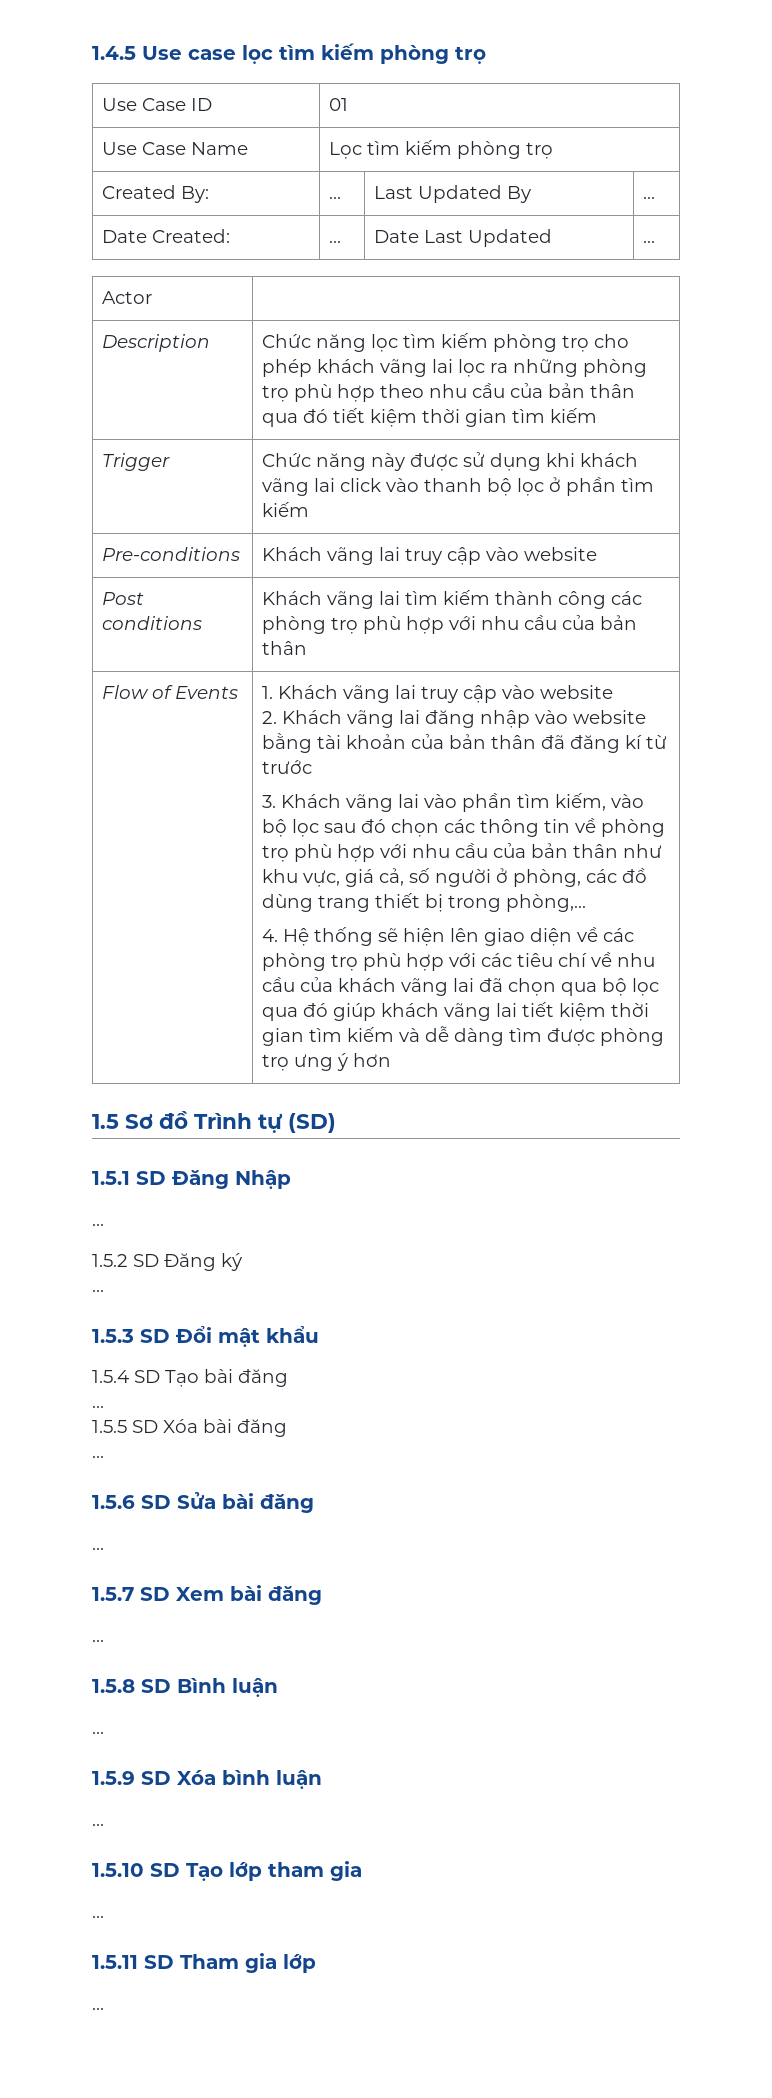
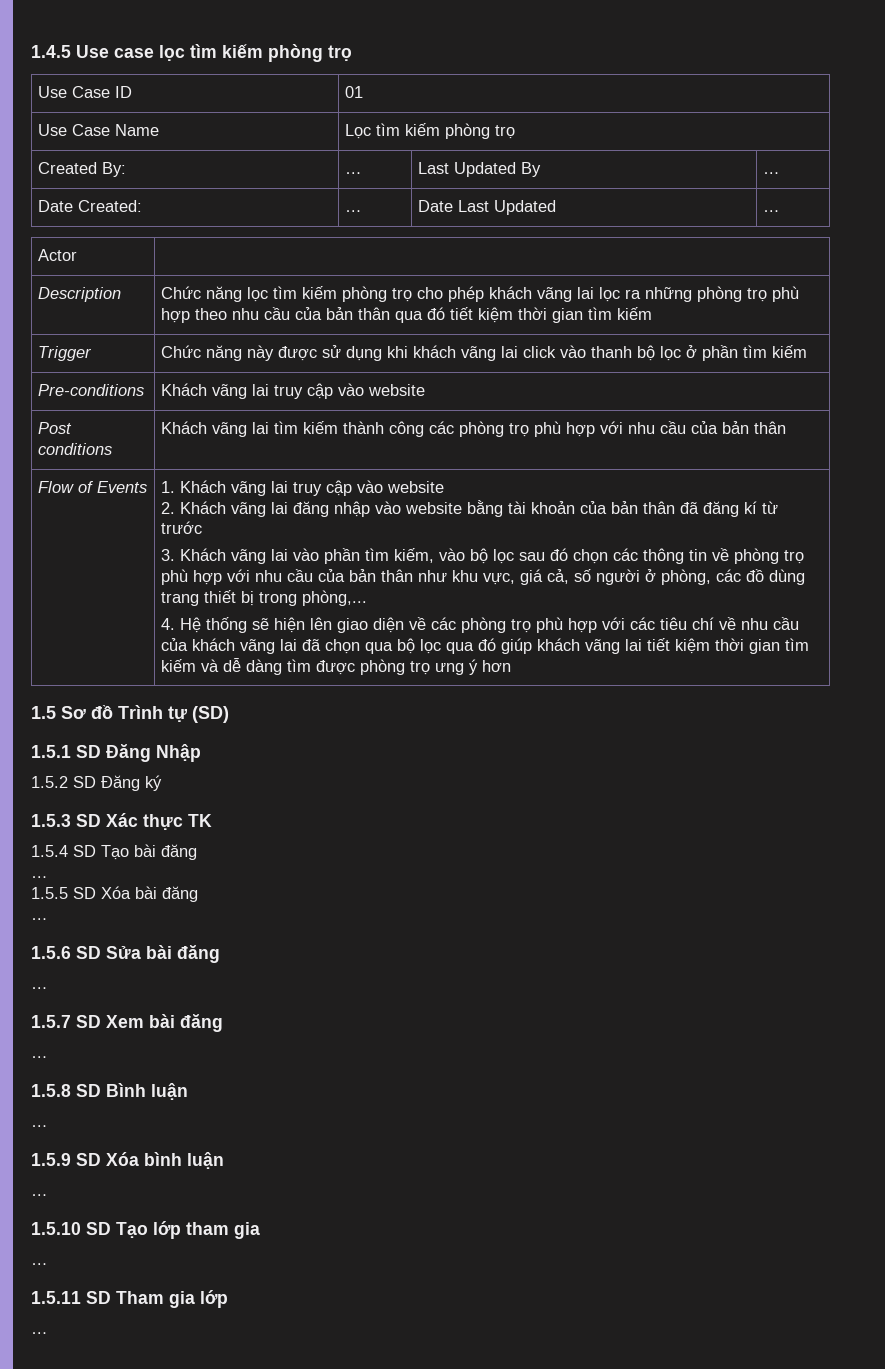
[92,1223,104,1226] // … -> (201, 753) none
[92,1289,104,1292] // … -> (162, 783) none
[176,1325,319,1347] Đổi mật khẩu -> [106,813,212,830] Xác thực TK

